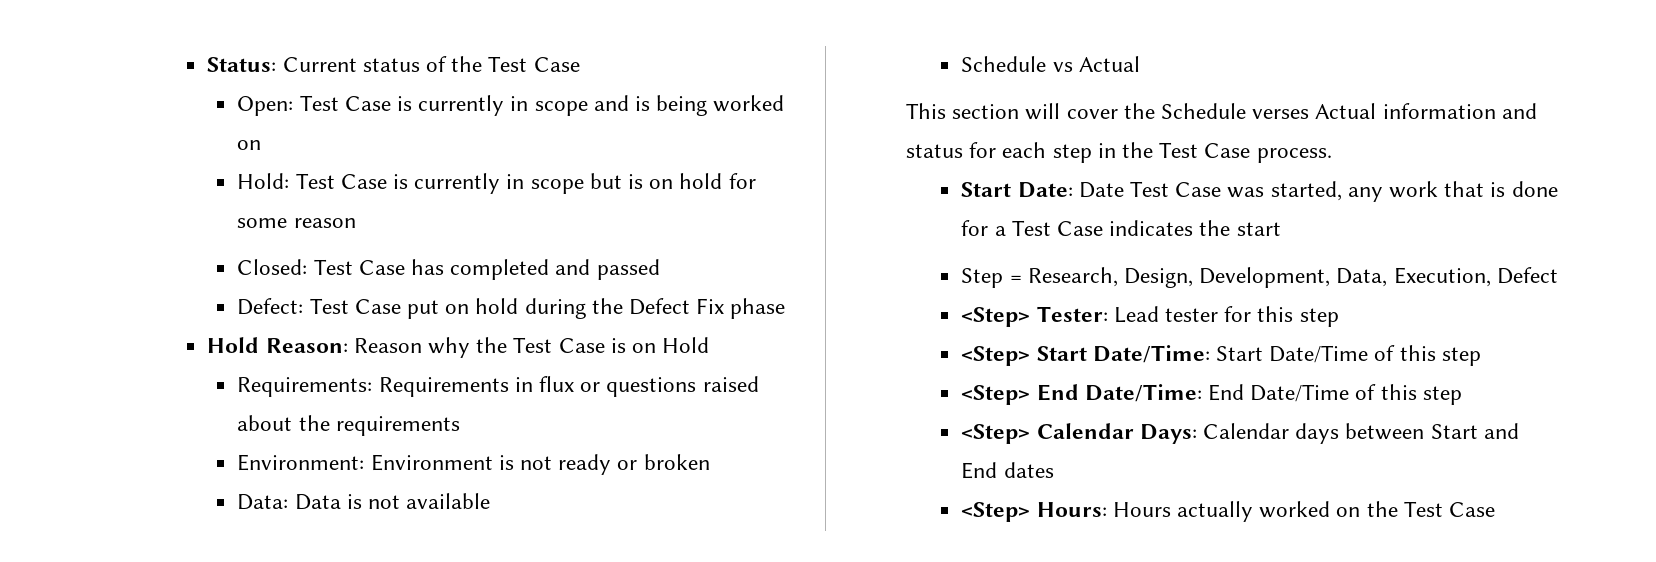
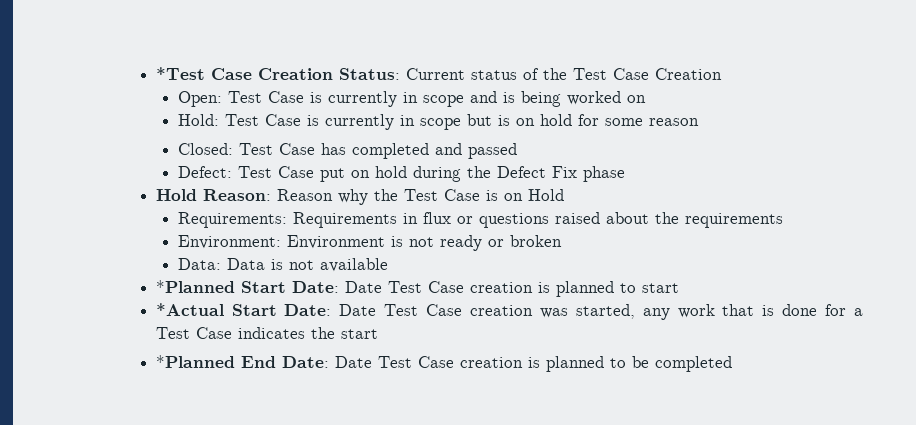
(207, 64) none -> [155,67,333,80] *Test Case Creation
(580, 64) none -> [654,68,722,80] Creation
[961,56,1140,72] [906,103,1537,120] [906,142,1332,163] [961,181,1222,198] Schedule vs Actual // This section will cover the Schedule verses Actual information and status for each step in the Test Case process. // Start Date: Date Test Case -> [155,280,679,297] [155,303,534,316] *Planned Start Date: Date Test Case creation is planned to start // *Actual Start Date: Date Test Case creation
[961,267,1558,288] [961,306,1339,327] [961,345,1481,366] [961,384,1462,405] [961,423,1519,444] [961,462,1054,479] [961,501,1495,522] Step = Research, Design, Development, Data, Execution, Defect // <Step> Tester: Lead tester for this step // <Step> Start Date/Time: Start Date/Time of this step // <Step> End Date/Time: End Date/Time of this step // <Step> Calendar Days: Calendar days between Start and End dates // <Step> Hours: Hours actually worked on the Test Case -> [155,355,732,372] *Planned End Date: Date Test Case creation is planned to be completed

